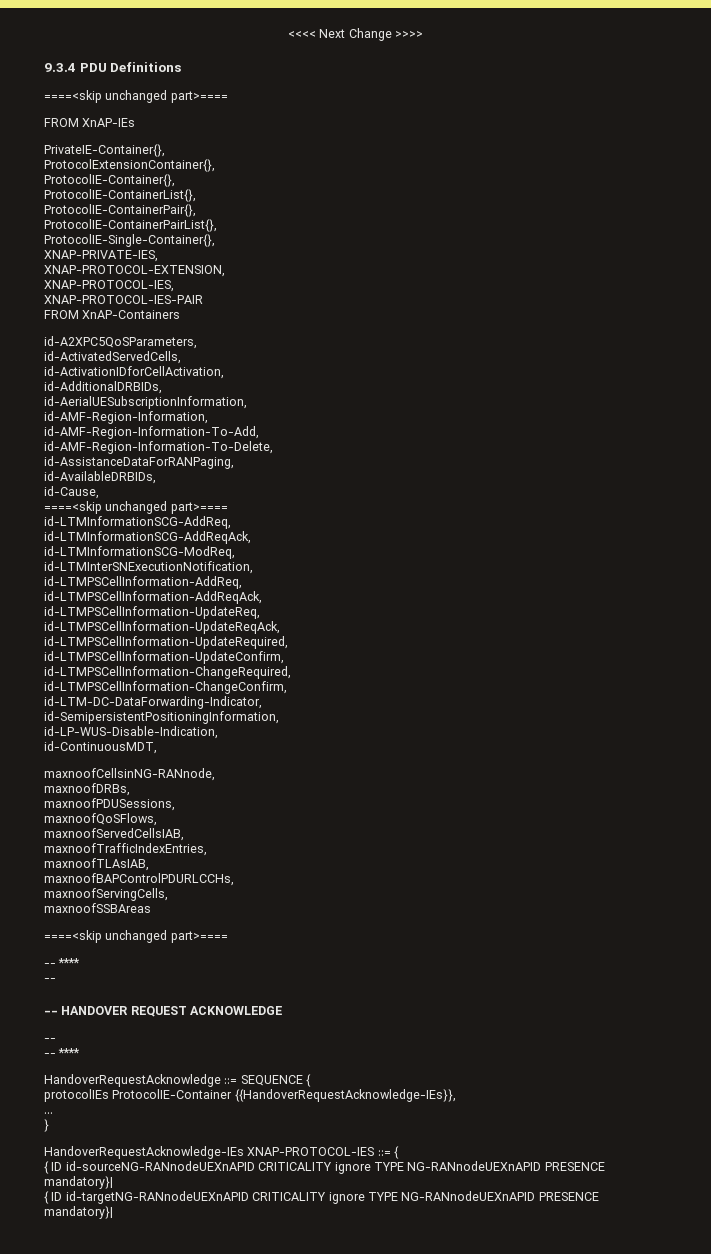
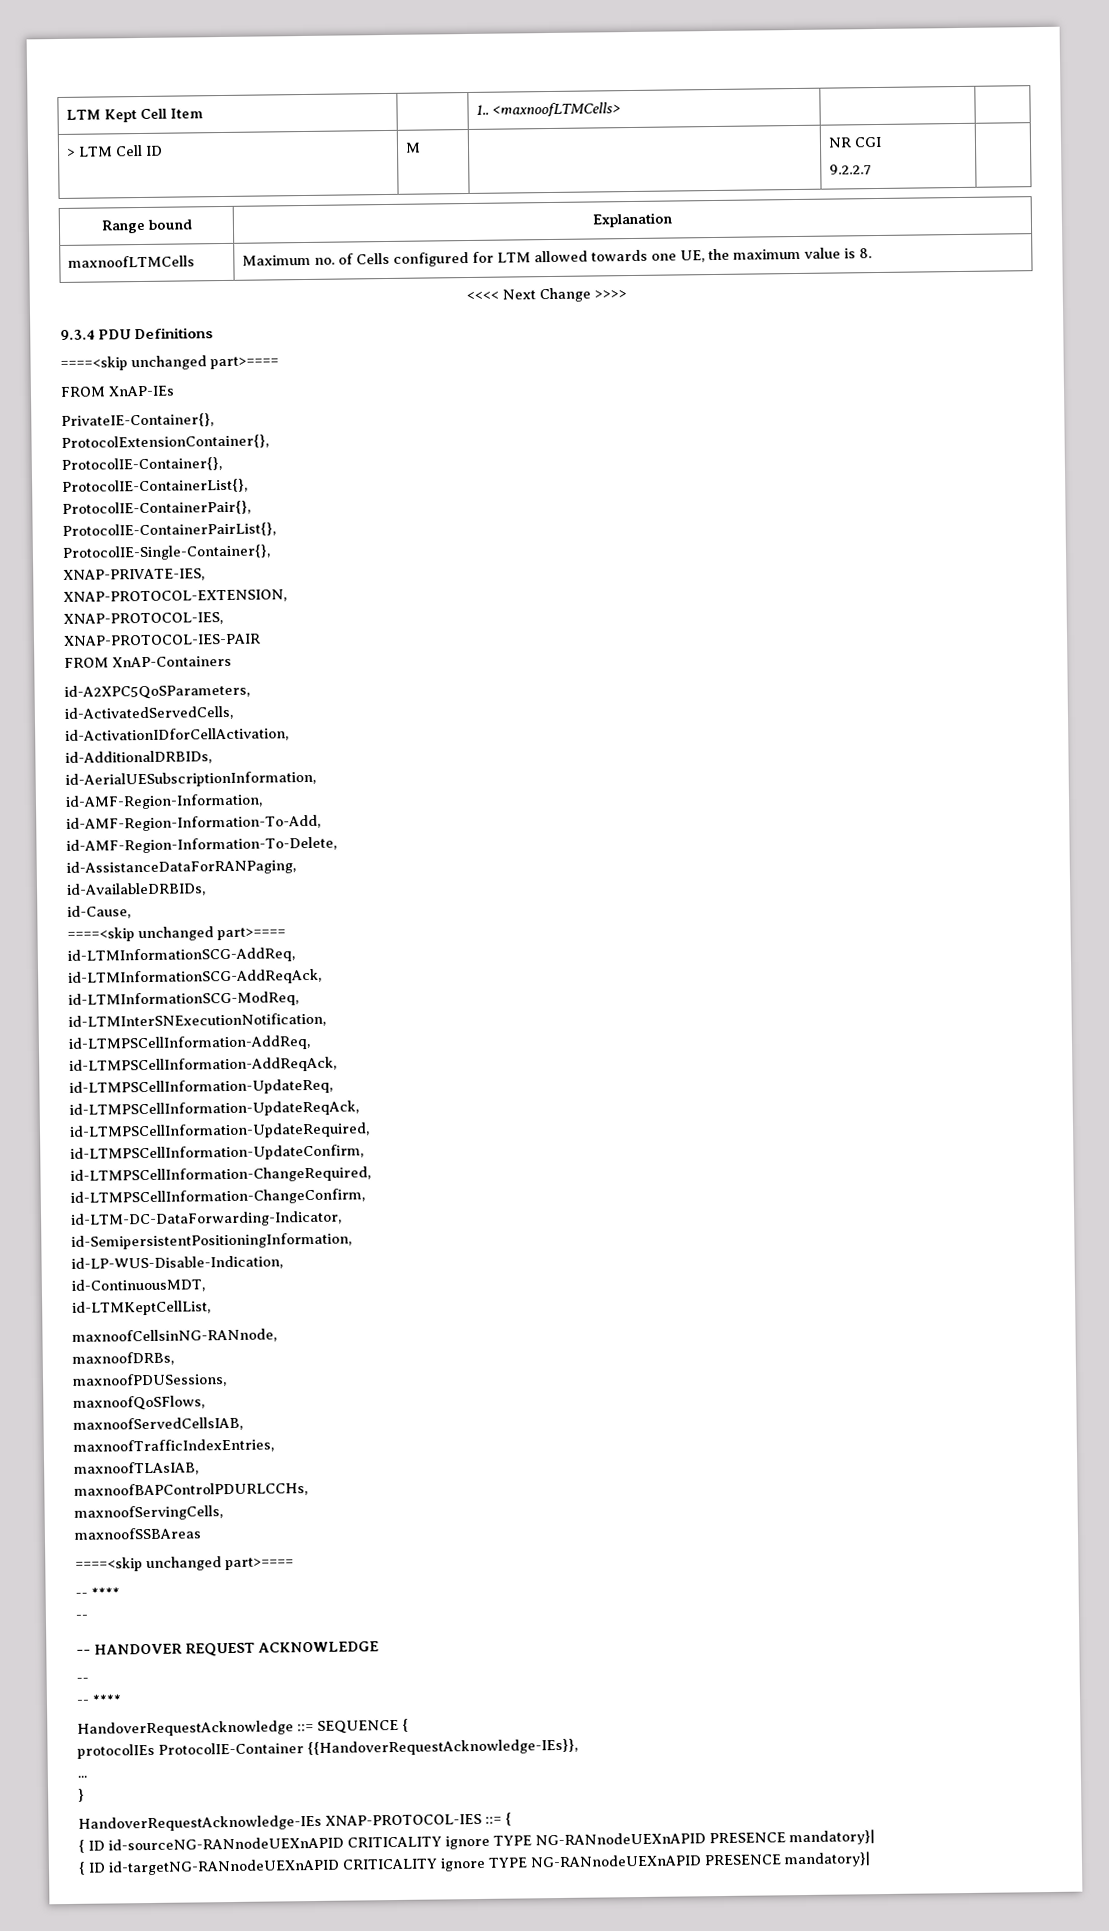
(287, 34) none -> [66,108,204,123] [476,102,622,118] [66,144,164,157] [405,142,422,153] [828,136,883,148] [829,164,873,176] [100,219,192,234] [592,212,672,228] [68,255,196,268] [242,247,873,267] LTM Kept Cell Item | | 1.. <maxnoofLTMCells> | | // > LTM Cell ID | M | | NR CGI // 9.2.2.7 | // Range bound | Explanation // maxnoofLTMCells | Maximum no. of Cells configured for LTM allowed towards one UE, the maximum value is 8. //
(157, 747) none -> [72,1300,211,1316] // id-LTMKeptCellList,

